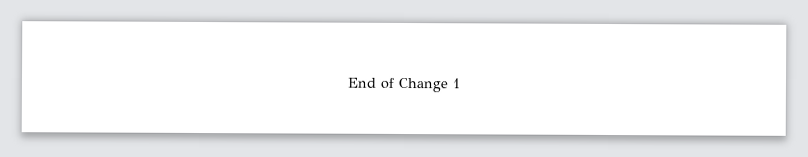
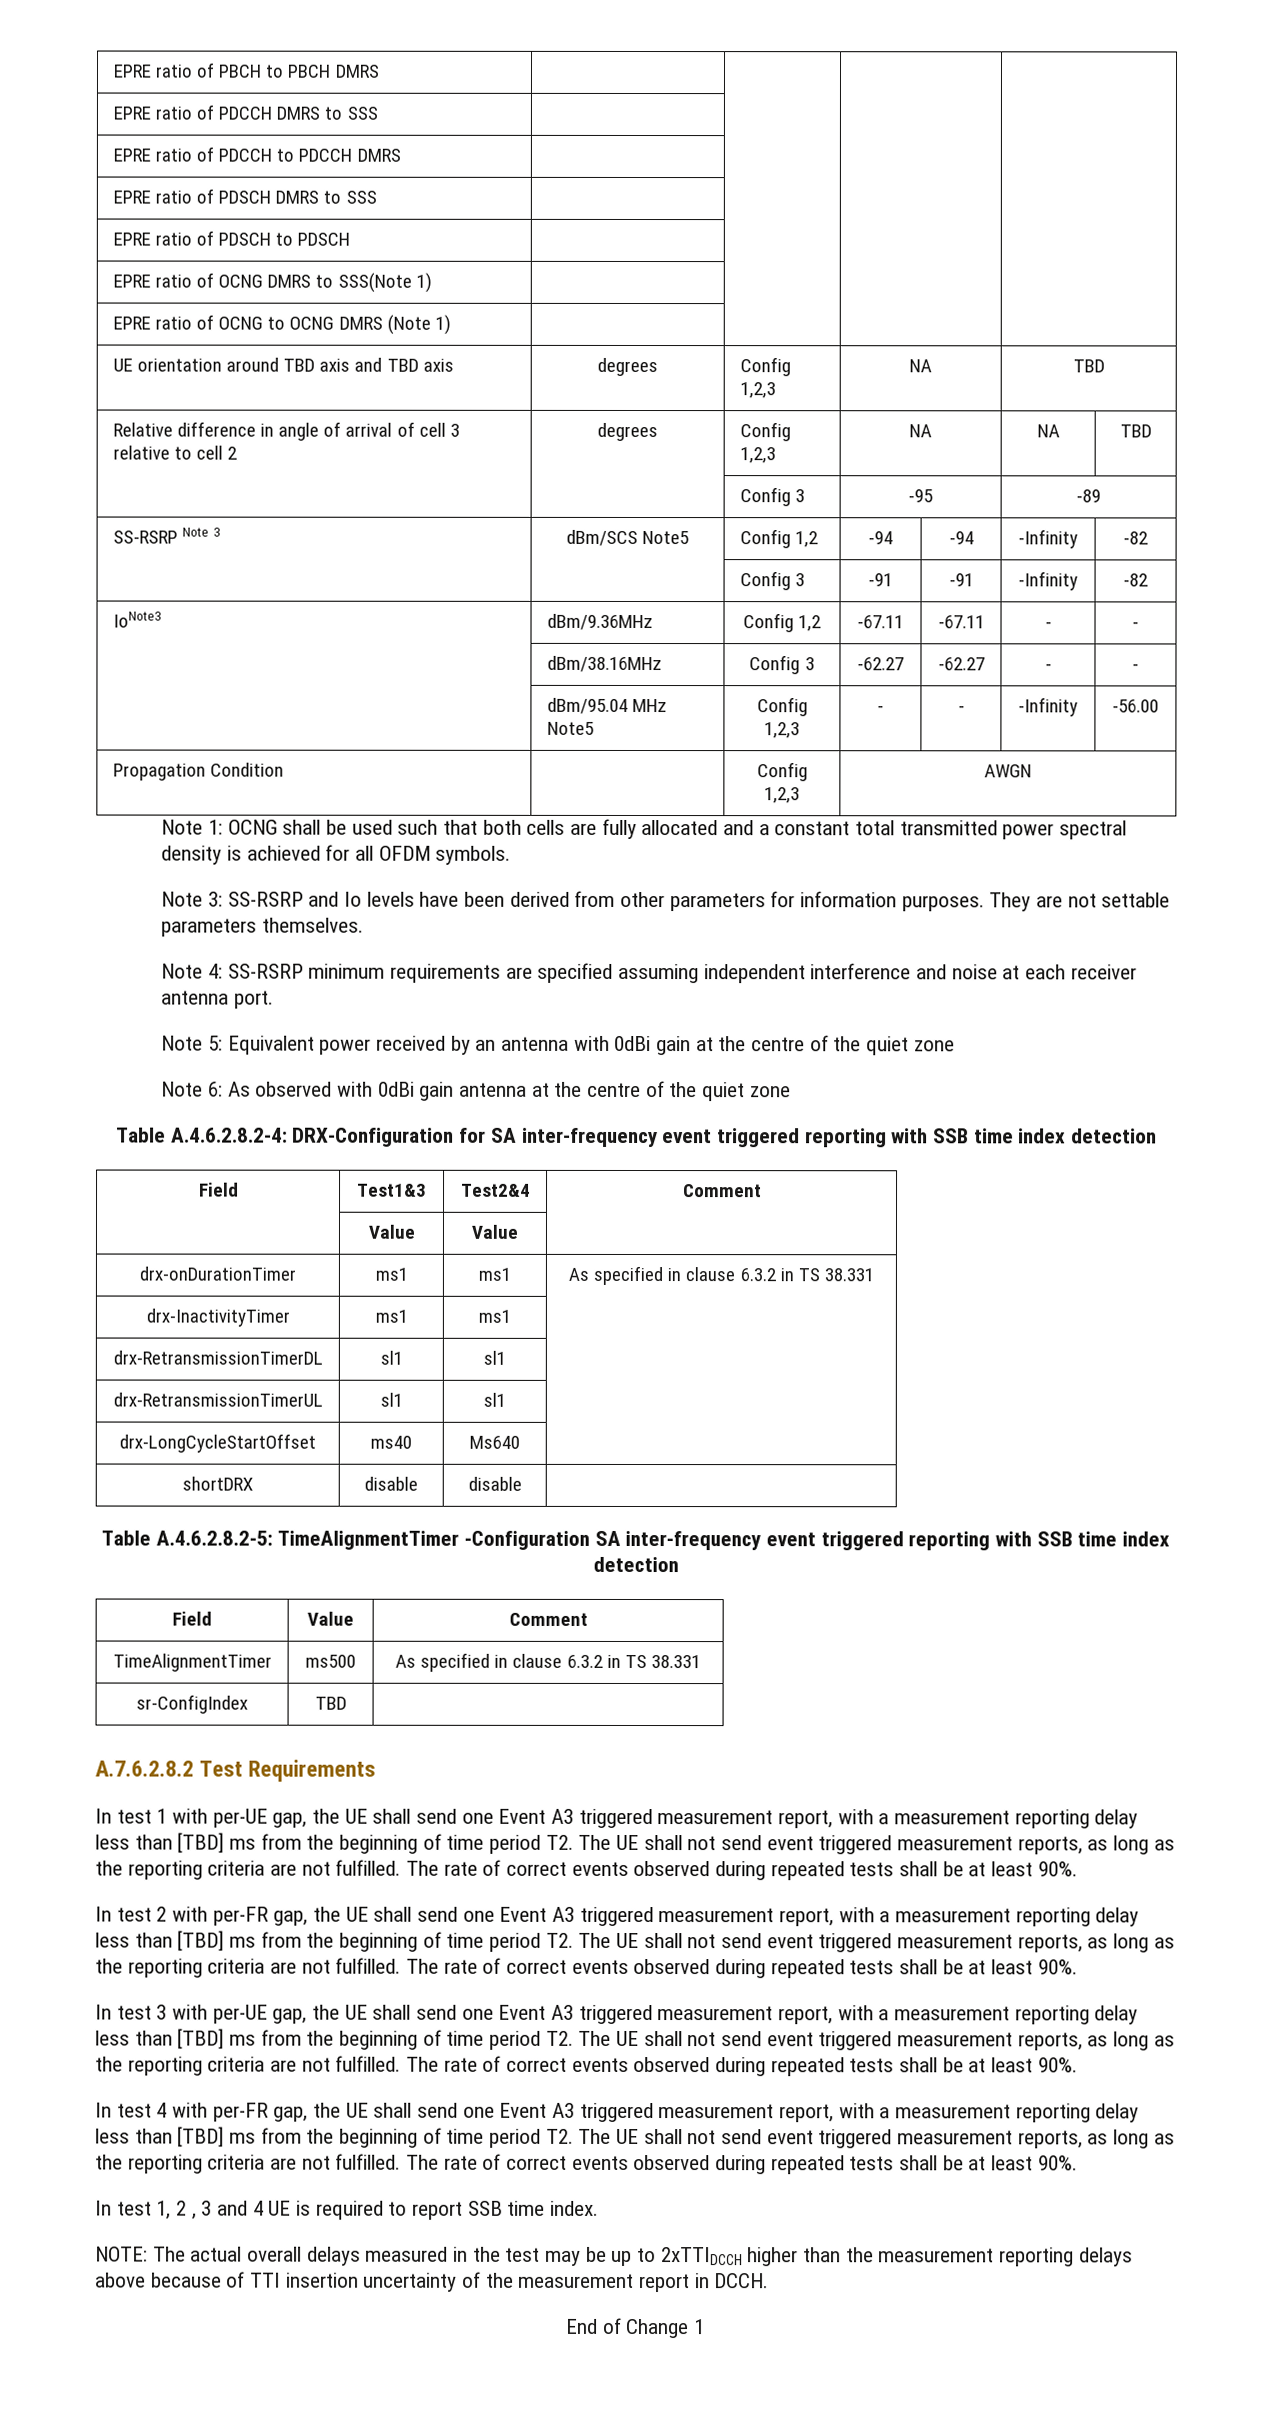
(347, 82) none -> [112,62,380,78] [112,104,378,120] [112,146,401,162] [112,188,377,204] [112,230,351,246] [112,272,432,293] [112,314,451,335] [112,357,454,372] [597,357,658,377] [739,357,791,377] [739,382,776,399] [909,359,932,373] [1072,359,1105,373] [112,421,460,441] [112,445,238,460] [597,422,658,442] [739,422,791,442] [739,447,776,464] [909,424,932,438] [1036,424,1060,438] [1119,424,1152,438] [739,487,805,507] [908,489,933,503] [1076,489,1101,503] [112,527,222,544] [565,529,690,547] [739,529,818,549] [868,531,893,545] [948,531,974,545] [1018,529,1078,549] [1123,531,1148,545] [739,571,805,591] [868,573,893,587] [948,573,974,587] [1018,571,1078,591] [1123,573,1148,587] [112,611,162,628] [546,613,653,631] [742,613,822,633] [857,615,904,629] [937,615,985,629] [1044,621,1052,629] [1132,621,1139,629] [546,655,662,673] [749,655,815,675] [857,657,904,671] [937,657,985,671] [1044,663,1052,671] [1132,663,1139,671] [546,697,667,714] [546,721,594,735] [756,697,808,717] [764,722,800,739] [877,705,884,713] [957,705,965,713] [1018,697,1078,717] [1112,699,1159,713] [112,762,284,781] [756,762,808,782] [764,787,800,804] [984,764,1032,778] [161,818,1128,840] [161,844,512,865] [161,890,1171,912] [161,917,365,937] [161,962,1137,984] [161,990,275,1009] [161,1035,955,1056] [161,1081,791,1102] [116,1127,1157,1148] [198,1182,239,1197] [357,1183,427,1197] [460,1183,531,1197] [682,1184,762,1198] [367,1224,415,1239] [471,1224,518,1239] [139,1266,296,1281] [374,1267,408,1281] [478,1267,511,1281] [568,1265,874,1286] [145,1308,290,1327] [374,1309,408,1323] [478,1309,511,1323] [112,1350,323,1365] [379,1350,403,1365] [483,1350,506,1365] [112,1392,323,1407] [379,1392,403,1407] [483,1392,506,1407] [119,1433,316,1453] [370,1435,412,1449] [469,1435,520,1449] [182,1476,253,1491] [364,1476,418,1491] [467,1476,522,1491] [100,1530,1171,1551] [592,1556,679,1573] [172,1611,212,1626] [307,1611,354,1626] [508,1612,588,1626] [112,1653,272,1672] [305,1654,356,1668] [395,1652,701,1672] [136,1694,248,1714] [314,1696,347,1710] [95,1759,377,1782] [95,1808,1139,1829] [95,1832,1175,1855] [95,1859,1078,1881] [95,1906,1140,1927] [95,1930,1175,1953] [95,1957,1078,1979] [95,2004,1139,2025] [95,2028,1175,2051] [95,2055,1078,2077] [95,2102,1140,2123] [95,2126,1175,2149] [95,2153,1078,2175] [95,2200,600,2220] [95,2246,1133,2267] [95,2271,770,2293] EPRE ratio of PBCH to PBCH DMRS | | | | // EPRE ratio of PDCCH DMRS to SSS | | | | // EPRE ratio of PDCCH to PDCCH DMRS | | | | // EPRE ratio of PDSCH DMRS to SSS | | | | // EPRE ratio of PDSCH to PDSCH | | | | // EPRE ratio of OCNG DMRS to SSS(Note 1) | | | | // EPRE ratio of OCNG to OCNG DMRS (Note 1) | | | | // UE orientation around TBD axis and TBD axis | degrees | Config 1,2,3 | NA | TBD // Relative difference in angle of arrival of cell 3 relative to cell 2 | degrees | Config 1,2,3 | NA | NA | TBD // | | Config 3 | -95 | -89 // SS-RSRP Note 3 | dBm/SCS Note5 | Config 1,2 | -94 | -94 | -Infinity | -82 // | | Config 3 | -91 | -91 | -Infinity | -82 // IoNote3 | dBm/9.36MHz | Config 1,2 | -67.11 | -67.11 | - | - // | dBm/38.16MHz | Config 3 | -62.27 | -62.27 | - | - // | dBm/95.04 MHz Note5 | Config 1,2,3 | - | - | -Infinity | -56.00 // Propagation Condition | | Config 1,2,3 | AWGN // Note 1: OCNG shall be used such that both cells are fully allocated and a constant total transmitted power spectral density is achieved for all OFDM symbols. // Note 3: SS-RSRP and Io levels have been derived from other parameters for information purposes. They are not settable parameters themselves. // Note 4: SS-RSRP minimum requirements are specified assuming independent interference and noise at each receiver antenna port. // Note 5: Equivalent power received by an antenna with 0dBi gain at the centre of the quiet zone // Note 6: As observed with 0dBi gain antenna at the centre of the quiet zone // Table A.4.6.2.8.2-4: DRX-Configuration for SA inter-frequency event triggered reporting with SSB time index detection // Field | Test1&3 | Test2&4 | Comment // | Value | Value | // drx-onDurationTimer | ms1 | ms1 | As specified in clause 6.3.2 in TS 38.331 // drx-InactivityTimer | ms1 | ms1 | // drx-RetransmissionTimerDL | sl1 | sl1 | // drx-RetransmissionTimerUL | sl1 | sl1 | // drx-LongCycleStartOffset | ms40 | Ms640 | // shortDRX | disable | disable | // Table A.4.6.2.8.2-5: TimeAlignmentTimer -Configuration SA inter-frequency event triggered reporting with SSB time index detection // Field | Value | Comment // TimeAlignmentTimer | ms500 | As specified in clause 6.3.2 in TS 38.331 // sr-ConfigIndex | TBD | // A.7.6.2.8.2 Test Requirements // In test 1 with per-UE gap, the UE shall send one Event A3 triggered measurement report, with a measurement reporting delay less than [TBD] ms from the beginning of time period T2. The UE shall not send event triggered measurement reports, as long as the reporting criteria are not fulfilled. The rate of correct events observed during repeated tests shall be at least 90%. // In test 2 with per-FR gap, the UE shall send one Event A3 triggered measurement report, with a measurement reporting delay less than [TBD] ms from the beginning of time period T2. The UE shall not send event triggered measurement reports, as long as the reporting criteria are not fulfilled. The rate of correct events observed during repeated tests shall be at least 90%. // In test 3 with per-UE gap, the UE shall send one Event A3 triggered measurement report, with a measurement reporting delay less than [TBD] ms from the beginning of time period T2. The UE shall not send event triggered measurement reports, as long as the reporting criteria are not fulfilled. The rate of correct events observed during repeated tests shall be at least 90%. // In test 4 with per-FR gap, the UE shall send one Event A3 triggered measurement report, with a measurement reporting delay less than [TBD] ms from the beginning of time period T2. The UE shall not send event triggered measurement reports, as long as the reporting criteria are not fulfilled. The rate of correct events observed during repeated tests shall be at least 90%. // In test 1, 2 , 3 and 4 UE is required to report SSB time index. // NOTE: The actual overall delays measured in the test may be up to 2xTTIDCCH higher than the measurement reporting delays above because of TTI insertion uncertainty of the measurement report in DCCH. //

